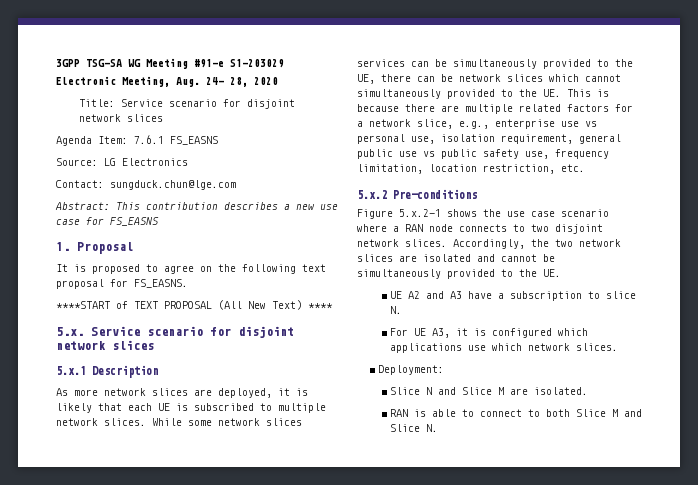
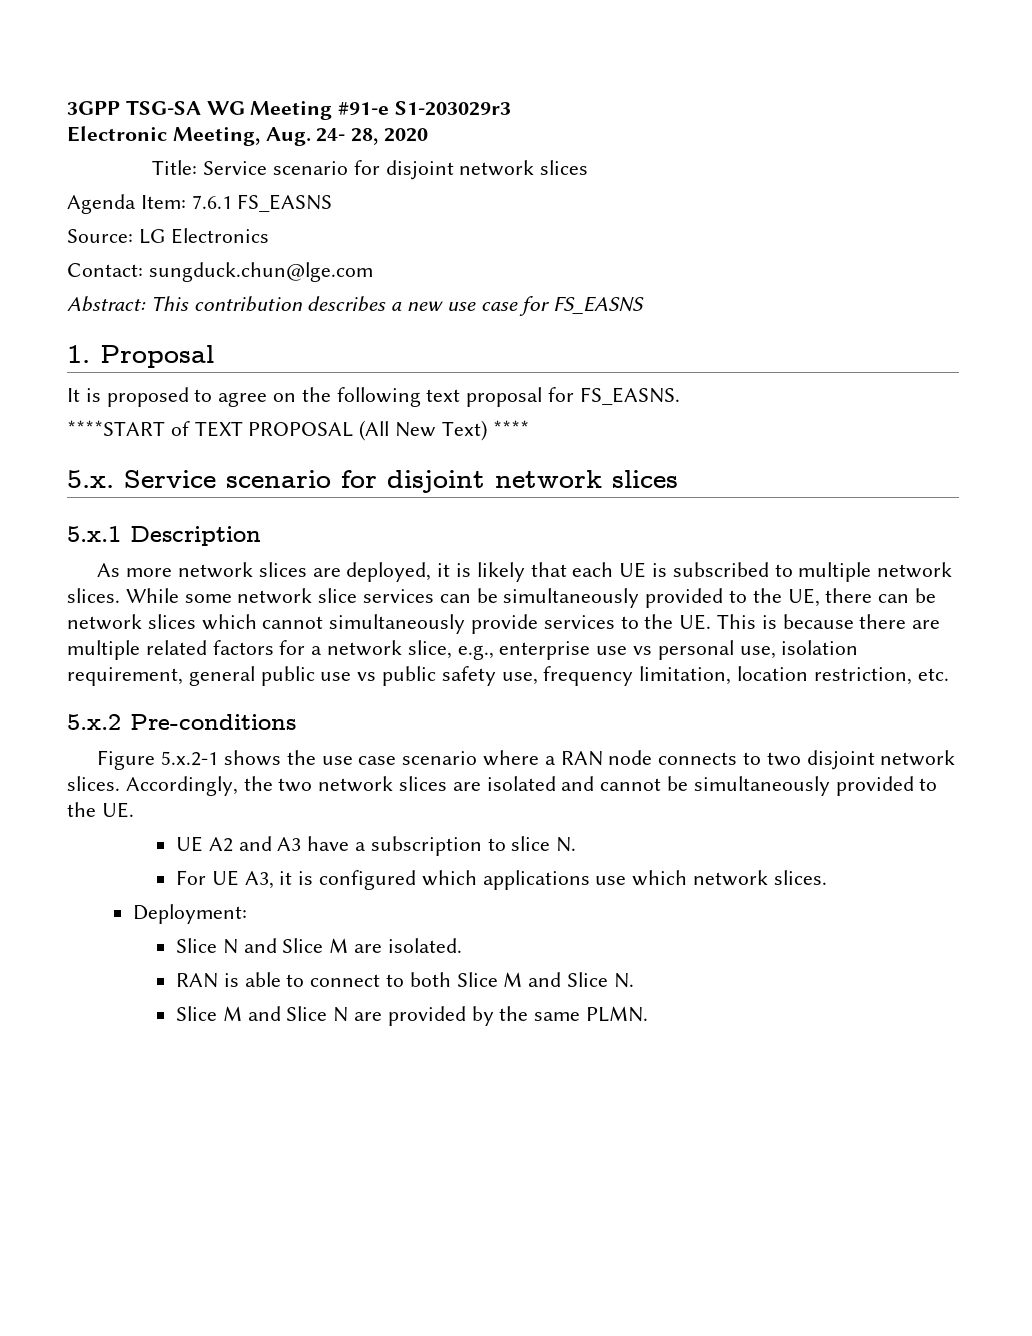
[230,59,284,68] S1-203029 -> [395,101,512,116] S1-203029r3
[266,418,302,426] slices -> [318,588,358,603] slice
[447,89,495,99] provided -> [471,614,615,634] provide services
(438, 428) none -> [175,1006,648,1026] // Slice M and Slice N are provided by the same PLMN.

